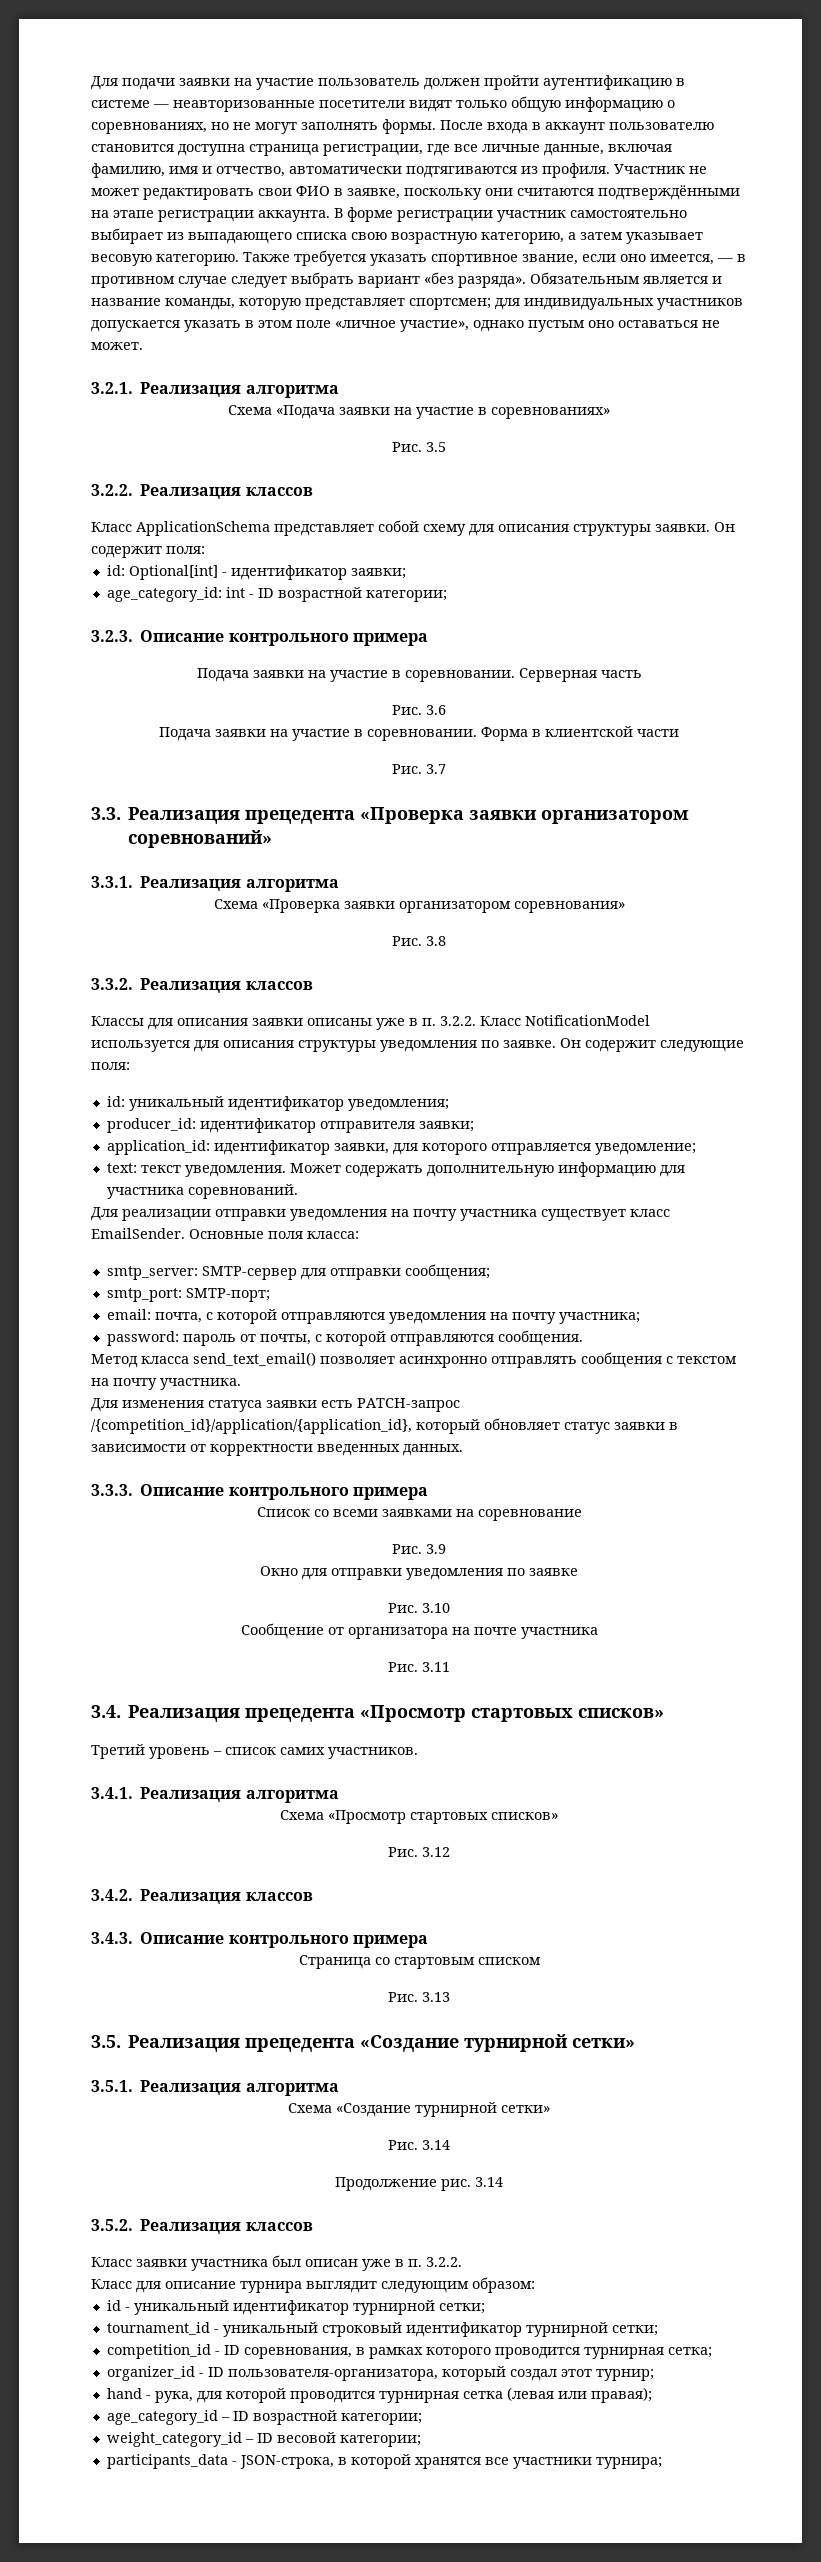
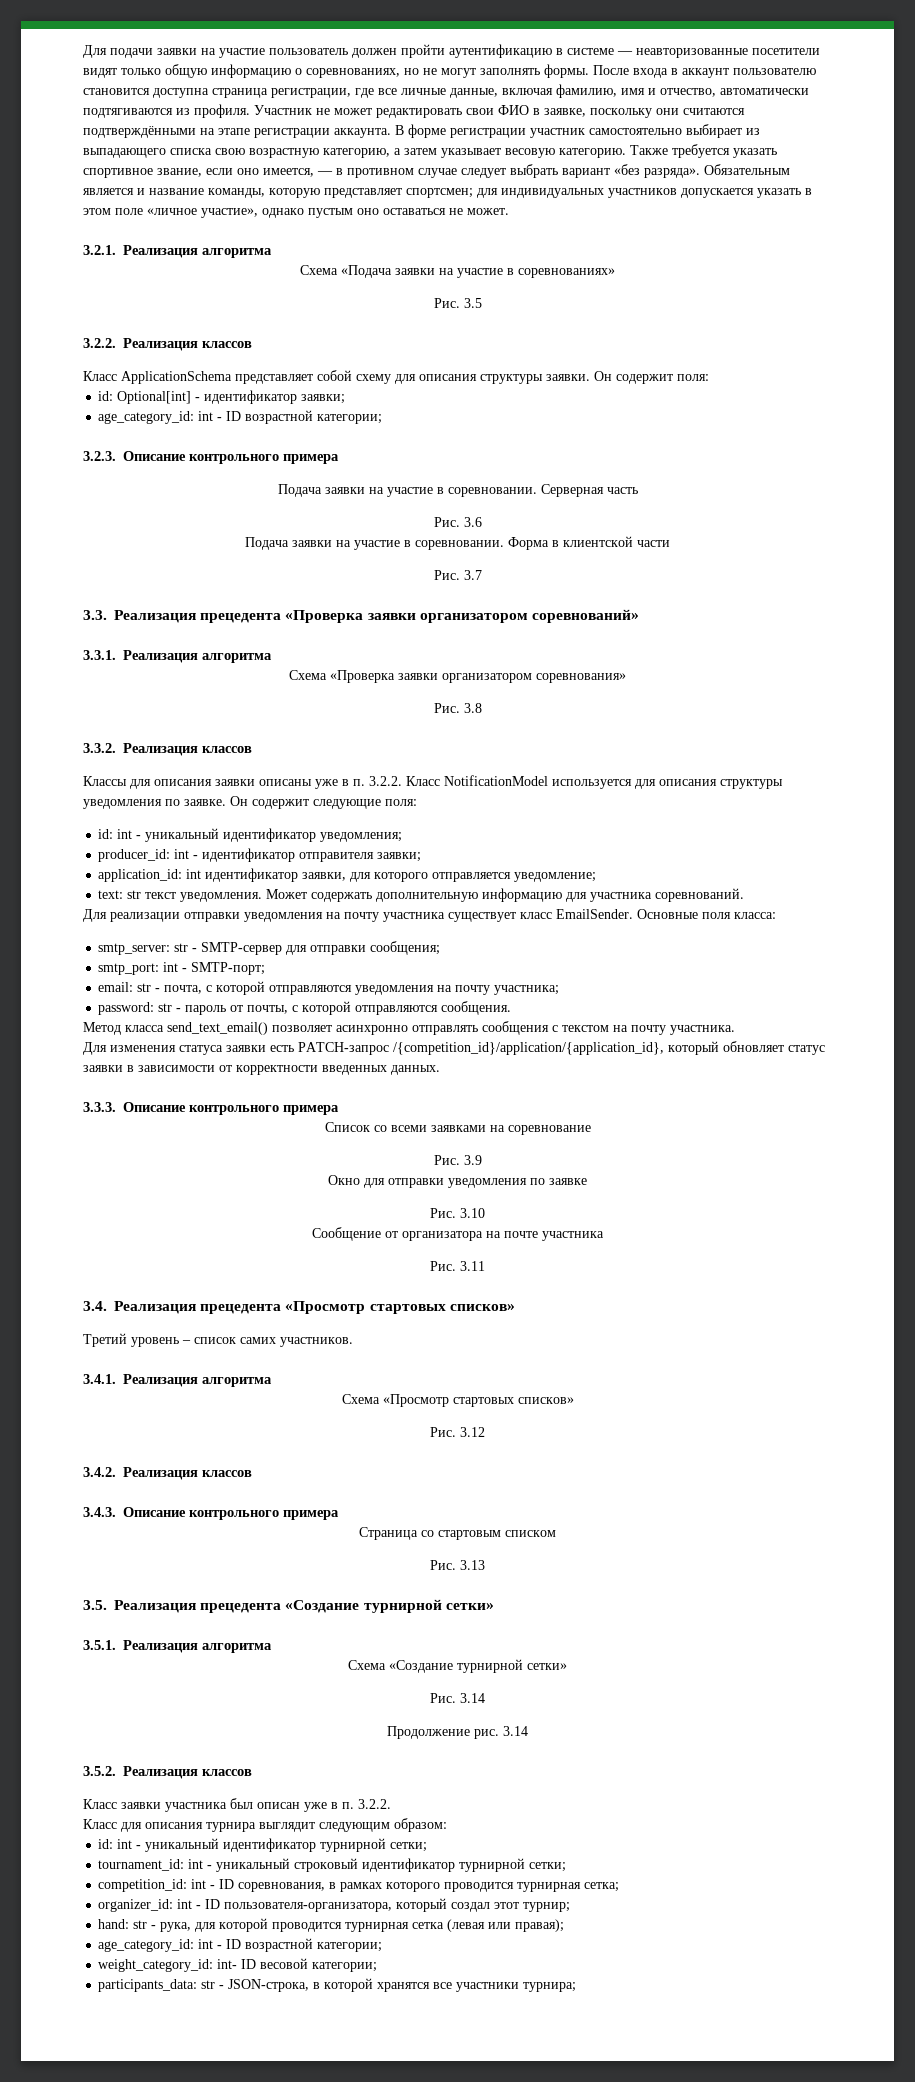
(125, 1101) none -> [117,829,142,839] int -
(196, 1125) none -> [174,849,199,859] int -
(210, 1147) none -> [186,869,202,879] int
(137, 1168) none -> [127,890,142,899] str
(198, 1273) none -> [174,943,198,952] str -
(182, 1295) none -> [163,962,188,972] int -
(151, 1314) none -> [137,983,161,992] str -
(179, 1338) none -> [158,1003,182,1012] str -
[165,2281,236,2289] описание -> [145,1822,203,1829] описания
[106,2300,121,2311] id -> [98,1839,133,1849] id: int
[106,2322,210,2335] tournament_id -> [98,1859,204,1871] tournament_id: int
[106,2344,211,2359] competition_id -> [98,1879,207,1892] competition_id: int
[106,2366,195,2381] organizer_id -> [98,1899,193,1912] organizer_id: int
[106,2388,142,2399] hand -> [98,1919,148,1929] hand: str
[106,2410,422,2425] [106,2432,254,2447] age_category_id – ID возрастной категории; // weight_category_id – -> [98,1938,383,1952] [98,1959,238,1972] age_category_id: int - ID возрастной категории; // weight_category_id: int-
[106,2454,228,2469] participants_data -> [98,1979,216,1992] participants_data: str

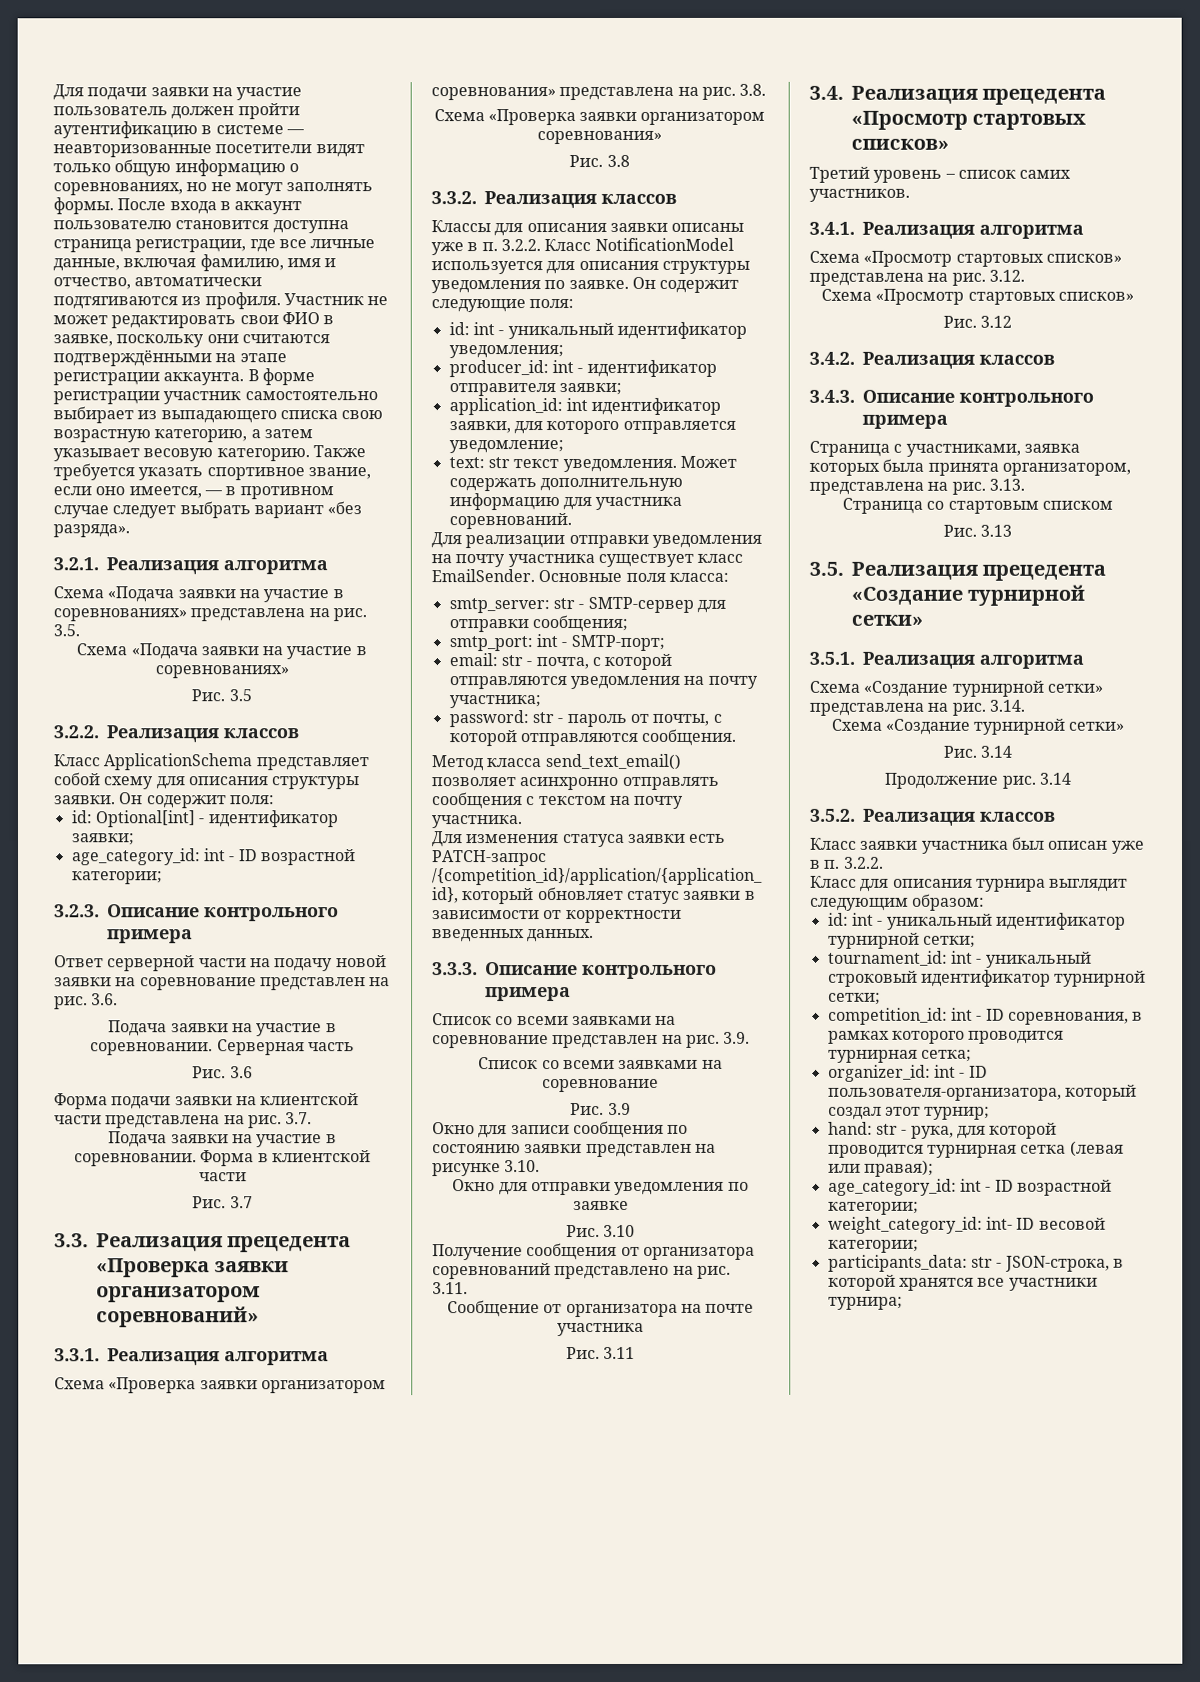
[704,164,790,175] [83,188,812,198] [83,208,509,218] [83,245,272,258] Обязательным является и название команды, которую представляет спортсмен; для индивидуальных участников допускается указать в этом поле «личное участие», однако пустым оно оставаться не может. // 3.2.1. Реализация алгоритма -> [53,557,328,575] [53,586,344,603] [53,608,367,622] [53,624,80,637] // 3.2.1. Реализация алгоритма // Схема «Подача заявки на участие в соревнованиях» представлена на рис. 3.5.
(339, 459) none -> [54,955,387,972] [54,977,391,991] [54,993,119,1010] // Ответ серверной части на подачу новой заявки на соревнование представлен на рис. 3.6.
(482, 522) none -> [54,1093,360,1110] [54,1112,313,1129] // Форма подачи заявки на клиентской части представлена на рис. 3.7.
(272, 658) none -> [54,1377,386,1394] [431,83,767,101] // Схема «Проверка заявки организатором соревнования» представлена на рис. 3.8.
(339, 1110) none -> [432,1013,677,1026] [432,1031,751,1049] // Список со всеми заявками на соревнование представлен на рис. 3.9.
(482, 1160) none -> [432,1120,689,1139] [432,1143,716,1158] [432,1160,541,1177] // Окно для записи сообщения по состоянию заявки представлен на рисунке 3.10.
(485, 1213) none -> [432,1242,755,1261] [432,1263,731,1280] [432,1282,468,1295] // Получение сообщения от организатора соревнований представлено на рис. 3.11.
(272, 1382) none -> [809,250,1122,267] [809,269,1025,286] // Схема «Просмотр стартовых списков» представлена на рис. 3.12.
(339, 1515) none -> [809,440,1080,457] [809,458,1131,476] [809,478,1025,495] // Страница с участниками, заявка которых была принята организатором, представлена на рис. 3.13.
(272, 1648) none -> [809,680,1103,697] [809,699,1025,716] // Схема «Создание турнирной сетки» представлена на рис. 3.14.

